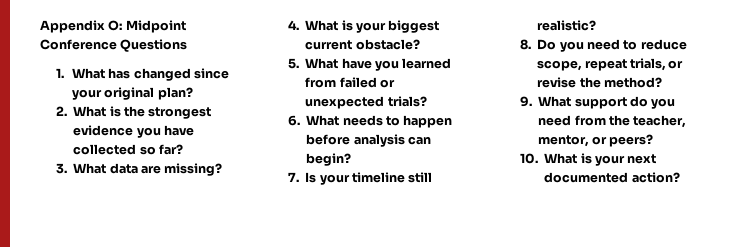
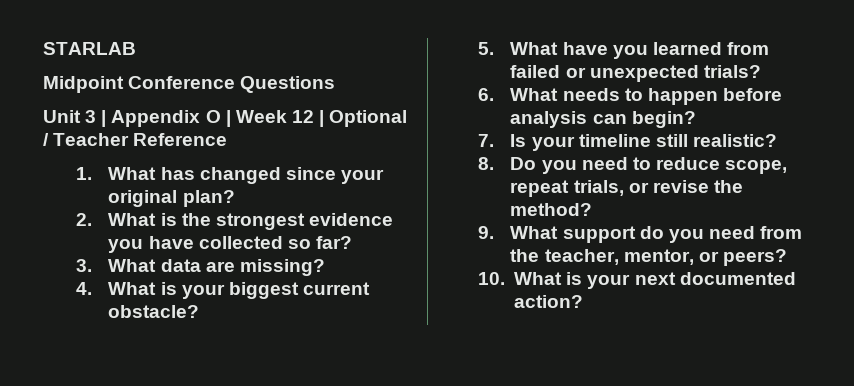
[40,20,123,33] Appendix O: -> [43,42,136,55] STARLAB //
(188, 45) none -> [43,110,408,127] [43,133,228,146] // Unit 3 | Appendix O | Week 12 | Optional / Teacher Reference

